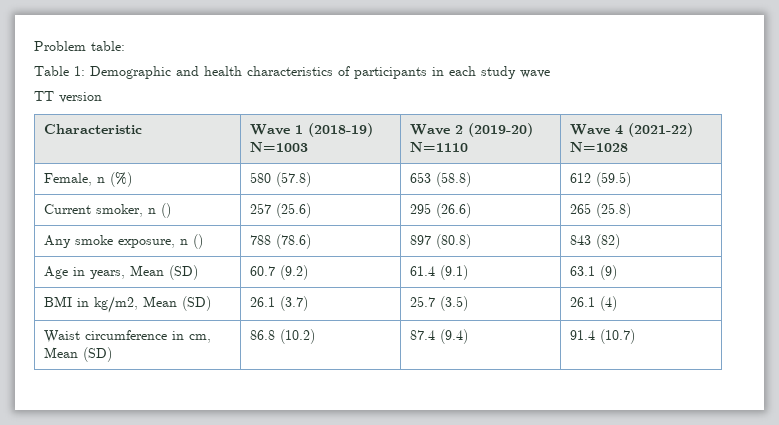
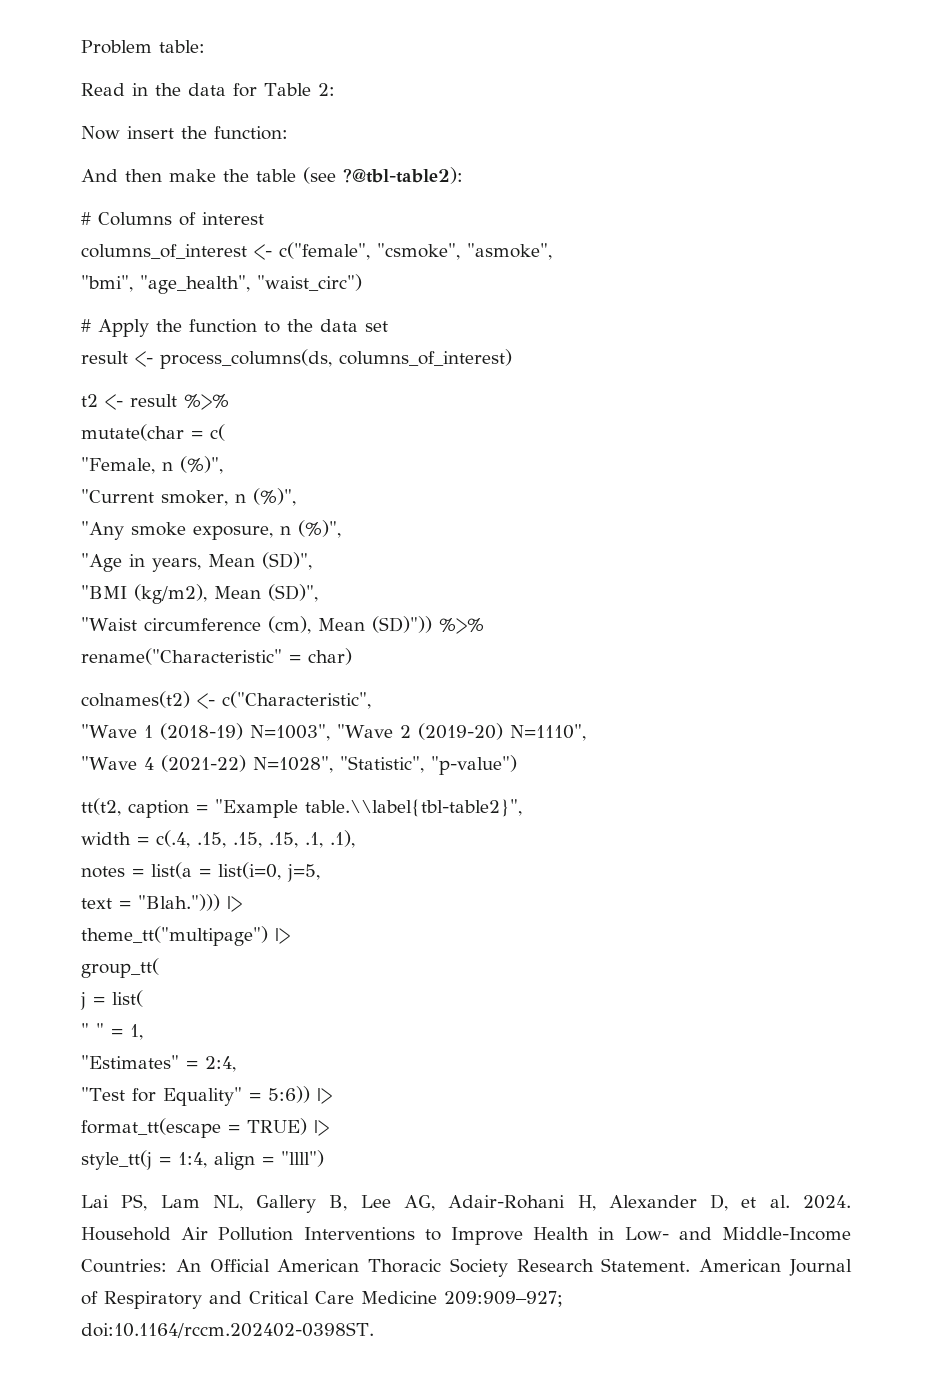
[34,66,550,79] [34,91,102,103] [43,124,142,134] [249,123,373,137] [249,142,308,152] [409,123,533,137] [409,142,468,152] [569,123,693,137] [569,142,628,152] [43,172,132,187] [249,172,311,187] [409,172,471,187] [569,172,631,187] [43,203,171,218] [249,203,311,218] [409,203,471,218] [569,203,631,218] [43,234,203,249] [249,234,311,249] [409,234,471,249] [569,234,620,249] [43,265,198,280] [249,265,308,280] [409,265,468,280] [569,265,617,280] [43,296,211,313] [249,296,308,311] [409,296,468,311] [569,296,617,311] [43,330,211,343] [43,347,112,362] [249,329,315,344] [409,329,468,344] [569,329,635,344] Table 1: Demographic and health characteristics of participants in each study wave // TT version // Characteristic | Wave 1 (2018-19) N=1003 | Wave 2 (2019-20) N=1110 | Wave 4 (2021-22) N=1028 // Female, n (%) | 580 (57.8) | 653 (58.8) | 612 (59.5) // Current smoker, n () | 257 (25.6) | 295 (26.6) | 265 (25.8) // Any smoke exposure, n () | 788 (78.6) | 897 (80.8) | 843 (82) // Age in years, Mean (SD) | 60.7 (9.2) | 61.4 (9.1) | 63.1 (9) // BMI in kg/m2, Mean (SD) | 26.1 (3.7) | 25.7 (3.5) | 26.1 (4) // Waist circumference in cm, Mean (SD) | 86.8 (10.2) | 87.4 (9.4) | 91.4 (10.7) -> [81,83,335,97] [81,126,288,140] [81,167,463,184] [81,212,264,226] [81,242,552,260] [81,274,362,294] [81,319,388,337] [81,349,512,369] [81,394,229,410] [81,424,225,441] [81,456,223,474] [81,488,296,506] [81,520,341,540] [81,552,312,572] [81,584,318,604] [81,616,484,634] [81,648,352,665] [81,691,371,709] [81,723,586,741] [81,755,517,775] [81,798,522,818] [81,830,355,848] [81,862,320,882] [81,894,242,912] [81,926,290,946] [81,958,159,978] [80,990,143,1010] [81,1023,143,1040] [81,1055,236,1072] [81,1086,332,1106] [81,1118,329,1138] [81,1150,324,1170] [81,1194,852,1213] [81,1227,852,1245] [81,1258,853,1277] [81,1291,563,1309] [81,1322,374,1338] Read in the data for Table 2: // Now insert the function: // And then make the table (see ?@tbl-table2): // # Columns of interest // columns_of_interest <- c("female", "csmoke", "asmoke", // "bmi", "age_health", "waist_circ") // # Apply the function to the data set // result <- process_columns(ds, columns_of_interest) // t2 <- result %>% // mutate(char = c( // "Female, n (%)", // "Current smoker, n (%)", // "Any smoke exposure, n (%)", // "Age in years, Mean (SD)", // "BMI (kg/m2), Mean (SD)", // "Waist circumference (cm), Mean (SD)")) %>% // rename("Characteristic" = char) // colnames(t2) <- c("Characteristic", // "Wave 1 (2018-19) N=1003", "Wave 2 (2019-20) N=1110", // "Wave 4 (2021-22) N=1028", "Statistic", "p-value") // tt(t2, caption = "Example table.\\label{tbl-table2}", // width = c(.4, .15, .15, .15, .1, .1), // notes = list(a = list(i=0, j=5, // text = "Blah."))) |> // theme_tt("multipage") |> // group_tt( // j = list( // " " = 1, // "Estimates" = 2:4, // "Test for Equality" = 5:6)) |> // format_tt(escape = TRUE) |> // style_tt(j = 1:4, align = "llll") // Lai PS, Lam NL, Gallery B, Lee AG, Adair-Rohani H, Alexander D, et al. 2024. Household Air Pollution Interventions to Improve Health in Low- and Middle-Income Countries: An Official American Thoracic Society Research Statement. American Journal of Respiratory and Critical Care Medicine 209:909–927; doi:10.1164/rccm.202402-0398ST.

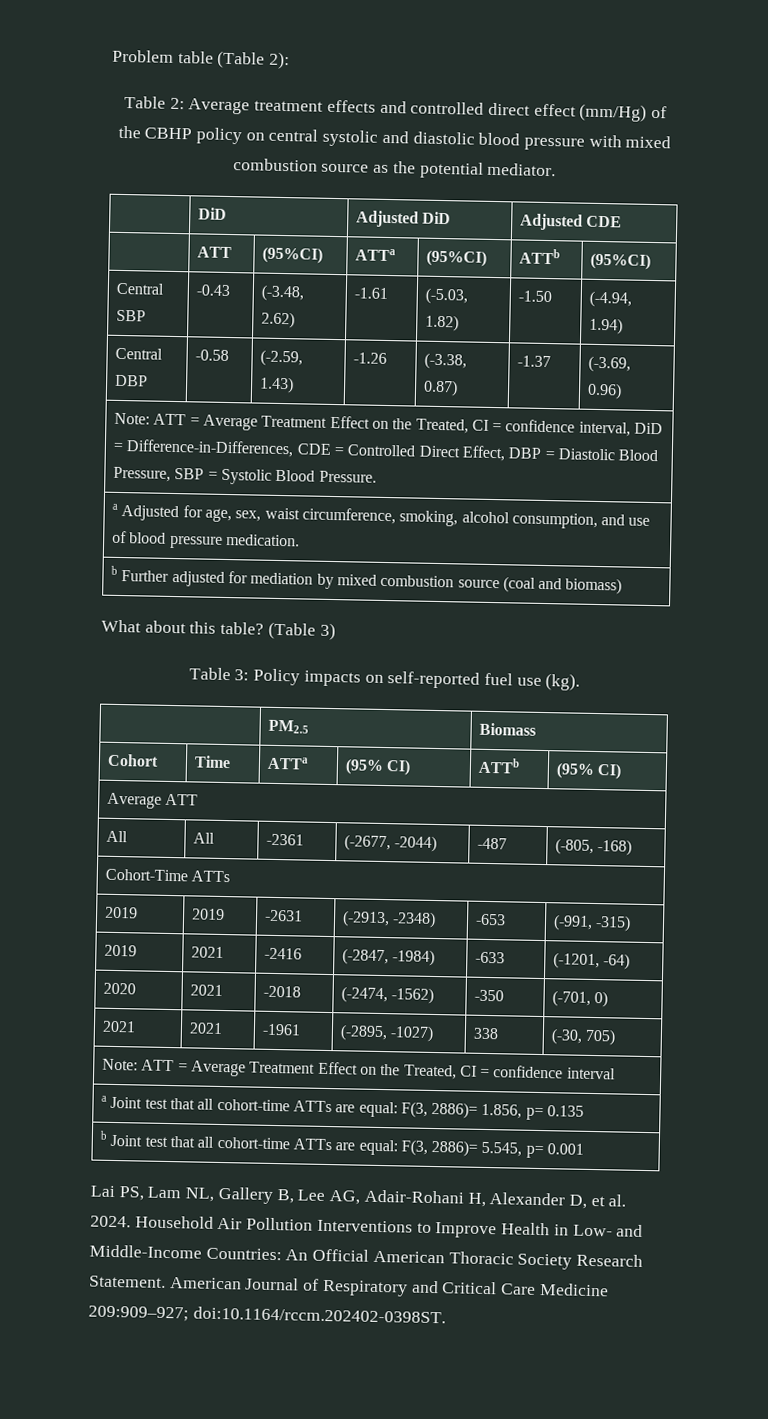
[159,40,205,53] [81,83,335,97] [81,126,288,140] [81,167,463,184] [81,212,264,226] [81,242,552,260] [81,274,362,294] [81,319,388,337] [81,349,512,369] [81,394,229,410] [81,424,225,441] [81,456,223,474] [81,488,296,506] [81,520,341,540] [81,552,312,572] [81,584,318,604] [81,616,484,634] [81,648,352,665] [81,691,371,709] [81,723,586,741] [81,755,517,775] [81,798,522,818] [81,830,355,848] [81,862,320,882] [81,894,242,912] [81,926,290,946] [81,958,159,978] [80,990,143,1010] [81,1023,143,1040] [81,1055,236,1072] [81,1086,332,1106] [81,1118,329,1138] [81,1150,324,1170] table: // Read in the data for Table 2: // Now insert the function: // And then make the table (see ?@tbl-table2): // # Columns of interest // columns_of_interest <- c("female", "csmoke", "asmoke", // "bmi", "age_health", "waist_circ") // # Apply the function to the data set // result <- process_columns(ds, columns_of_interest) // t2 <- result %>% // mutate(char = c( // "Female, n (%)", // "Current smoker, n (%)", // "Any smoke exposure, n (%)", // "Age in years, Mean (SD)", // "BMI (kg/m2), Mean (SD)", // "Waist circumference (cm), Mean (SD)")) %>% // rename("Characteristic" = char) // colnames(t2) <- c("Characteristic", // "Wave 1 (2018-19) N=1003", "Wave 2 (2019-20) N=1110", // "Wave 4 (2021-22) N=1028", "Statistic", "p-value") // tt(t2, caption = "Example table.\\label{tbl-table2}", // width = c(.4, .15, .15, .15, .1, .1), // notes = list(a = list(i=0, j=5, // text = "Blah."))) |> // theme_tt("multipage") |> // group_tt( // j = list( // " " = 1, // "Estimates" = 2:4, // "Test for Equality" = 5:6)) |> // format_tt(escape = TRUE) |> // style_tt(j = 1:4, align = "llll") -> [177,50,291,70] [123,95,668,122] [117,125,672,151] [232,158,557,179] [197,207,227,220] [355,210,452,228] [519,213,623,231] [196,246,232,259] [261,246,323,264] [354,248,396,262] [425,249,487,267] [518,248,560,265] [589,252,651,270] [115,282,164,295] [115,309,146,322] [195,284,230,297] [260,284,304,302] [260,311,295,329] [353,287,388,299] [424,287,468,305] [424,314,459,332] [517,290,552,303] [588,290,632,308] [588,317,623,335] [114,347,163,360] [114,374,148,387] [194,349,229,362] [259,349,303,367] [258,376,294,394] [352,352,387,364] [423,352,467,370] [422,379,458,397] [516,355,551,368] [587,355,631,373] [586,382,622,400] [113,412,664,437] [112,439,659,462] [112,466,377,485] [111,503,651,529] [111,530,300,549] [110,565,623,595] [101,619,336,641] [188,667,581,691] [267,719,309,734] [478,722,536,736] [106,753,159,767] [193,755,231,769] [266,756,309,770] [344,758,412,776] [477,757,520,774] [555,762,623,780] [106,792,199,809] [105,830,128,843] [192,832,215,844] [265,833,304,846] [343,834,438,853] [476,837,507,850] [554,838,633,856] [104,868,231,883] [104,906,138,919] [191,908,225,921] [263,909,303,922] [341,910,437,929] [474,913,506,926] [552,914,632,932] [103,944,137,957] [190,946,224,959] [263,947,302,960] [341,948,436,967] [474,951,505,964] [552,952,631,970] [102,982,136,995] [189,984,223,997] [262,985,301,998] [340,986,435,1005] [473,989,504,1002] [551,990,609,1008] [101,1020,136,1033] [188,1022,223,1035] [261,1023,301,1036] [339,1024,435,1042] [472,1027,499,1040] [550,1028,617,1046] [101,1058,616,1080] [100,1095,585,1121] [99,1130,585,1159] table (Table 2): // Table 2: Average treatment effects and controlled direct effect (mm/Hg) of the CBHP policy on central systolic and diastolic blood pressure with mixed combustion source as the potential mediator. // | DiD | Adjusted DiD | Adjusted CDE // | ATT | (95%CI) | ATTa | (95%CI) | ATTb | (95%CI) // Central SBP | -0.43 | (-3.48, 2.62) | -1.61 | (-5.03, 1.82) | -1.50 | (-4.94, 1.94) // Central DBP | -0.58 | (-2.59, 1.43) | -1.26 | (-3.38, 0.87) | -1.37 | (-3.69, 0.96) // Note: ATT = Average Treatment Effect on the Treated, CI = confidence interval, DiD = Difference-in-Differences, CDE = Controlled Direct Effect, DBP = Diastolic Blood Pressure, SBP = Systolic Blood Pressure. // a Adjusted for age, sex, waist circumference, smoking, alcohol consumption, and use of blood pressure medication. // b Further adjusted for mediation by mixed combustion source (coal and biomass) // What about this table? (Table 3) // Table 3: Policy impacts on self-reported fuel use (kg). // | PM2.5 | Biomass // Cohort | Time | ATTa | (95% CI) | ATTb | (95% CI) // Average ATT // All | All | -2361 | (-2677, -2044) | -487 | (-805, -168) // Cohort-Time ATTs // 2019 | 2019 | -2631 | (-2913, -2348) | -653 | (-991, -315) // 2019 | 2021 | -2416 | (-2847, -1984) | -633 | (-1201, -64) // 2020 | 2021 | -2018 | (-2474, -1562) | -350 | (-701, 0) // 2021 | 2021 | -1961 | (-2895, -1027) | 338 | (-30, 705) // Note: ATT = Average Treatment Effect on the Treated, CI = confidence interval // a Joint test that all cohort-time ATTs are equal: F(3, 2886)= 1.856, p= 0.135 // b Joint test that all cohort-time ATTs are equal: F(3, 2886)= 5.545, p= 0.001

